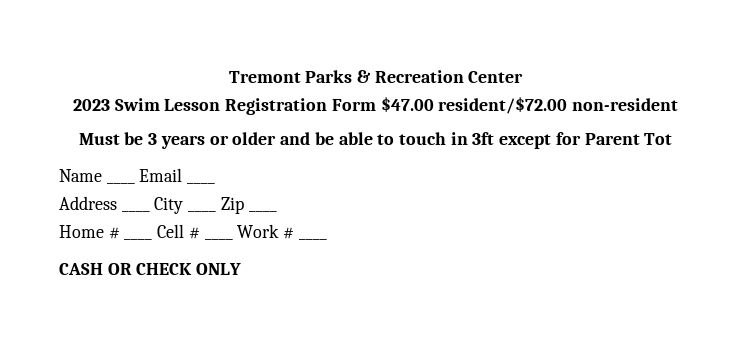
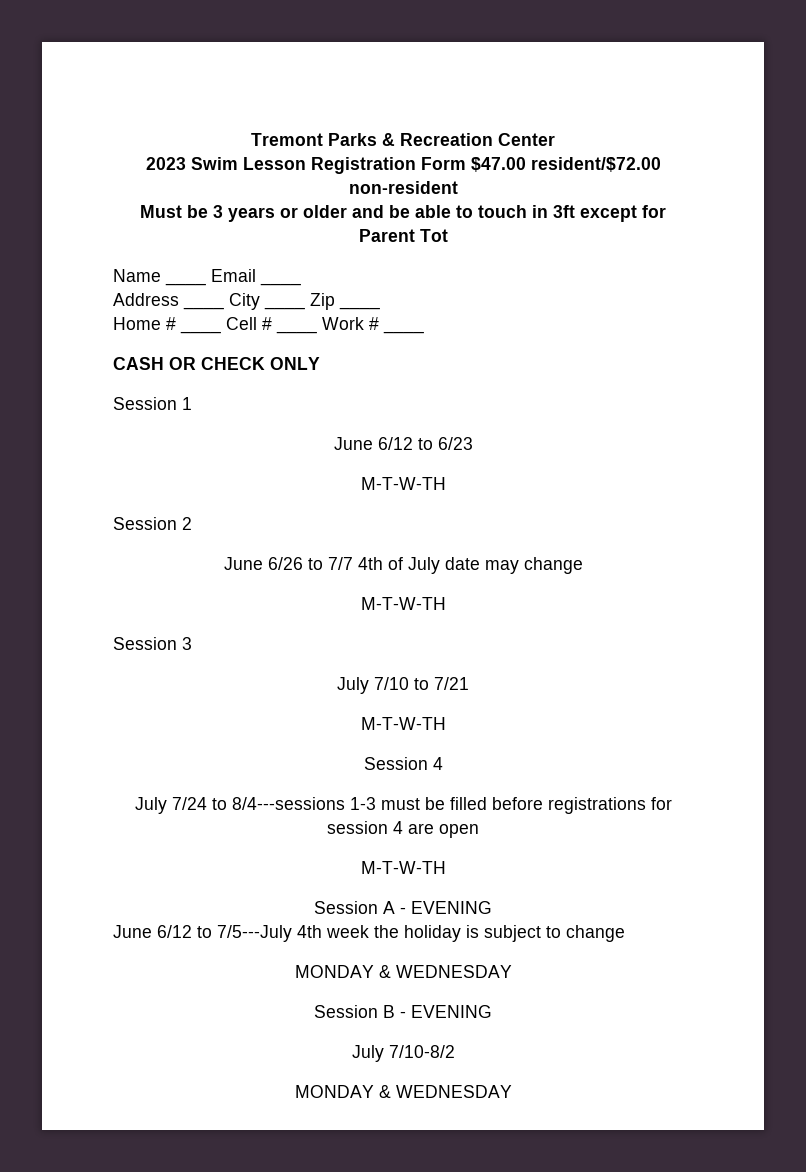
(242, 269) none -> [113,397,192,410] [333,437,473,450] [360,477,446,490] [113,517,192,530] [223,557,583,574] [360,597,446,610] [113,637,192,650] [337,677,469,694] [360,717,446,730] [363,757,443,770] [134,797,672,814] [327,821,479,838] [360,861,446,874] [314,901,492,914] [113,925,625,942] [294,965,512,978] [314,1005,492,1018] [351,1045,455,1062] [294,1085,512,1098] // Session 1 // June 6/12 to 6/23 // M-T-W-TH // Session 2 // June 6/26 to 7/7 4th of July date may change // M-T-W-TH // Session 3 // July 7/10 to 7/21 // M-T-W-TH // Session 4 // July 7/24 to 8/4---sessions 1-3 must be filled before registrations for session 4 are open // M-T-W-TH // Session A - EVENING // June 6/12 to 7/5---July 4th week the holiday is subject to change // MONDAY & WEDNESDAY // Session B - EVENING // July 7/10-8/2 // MONDAY & WEDNESDAY

